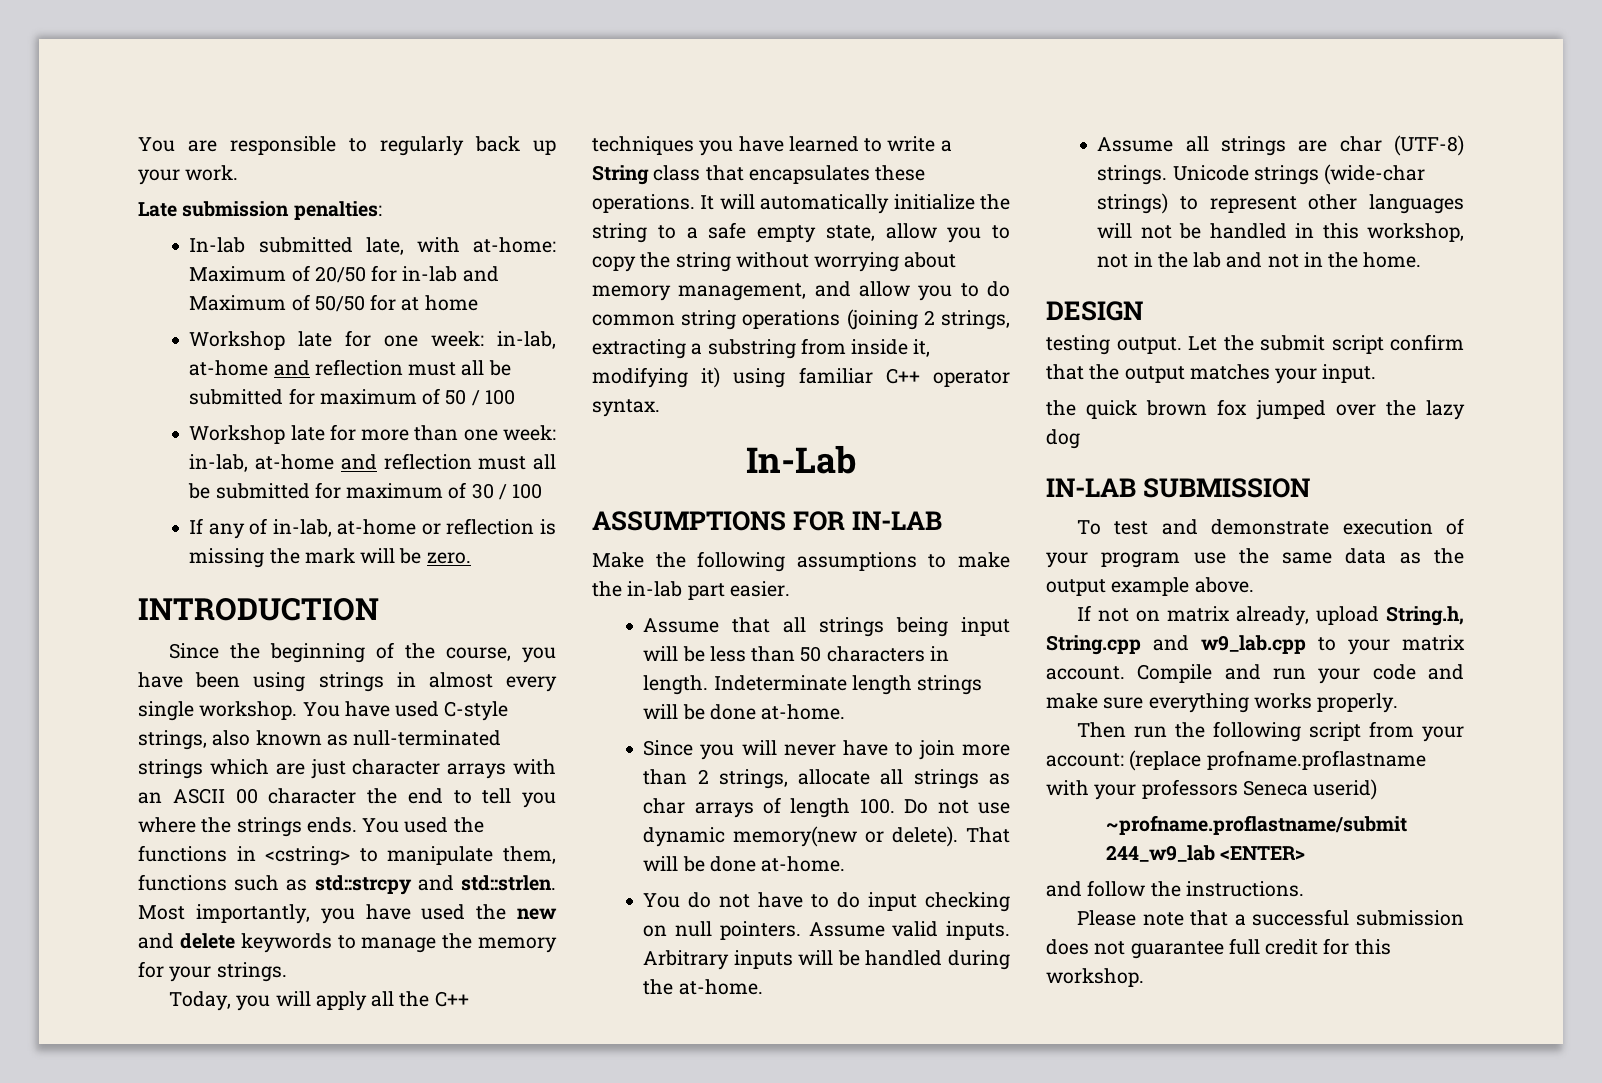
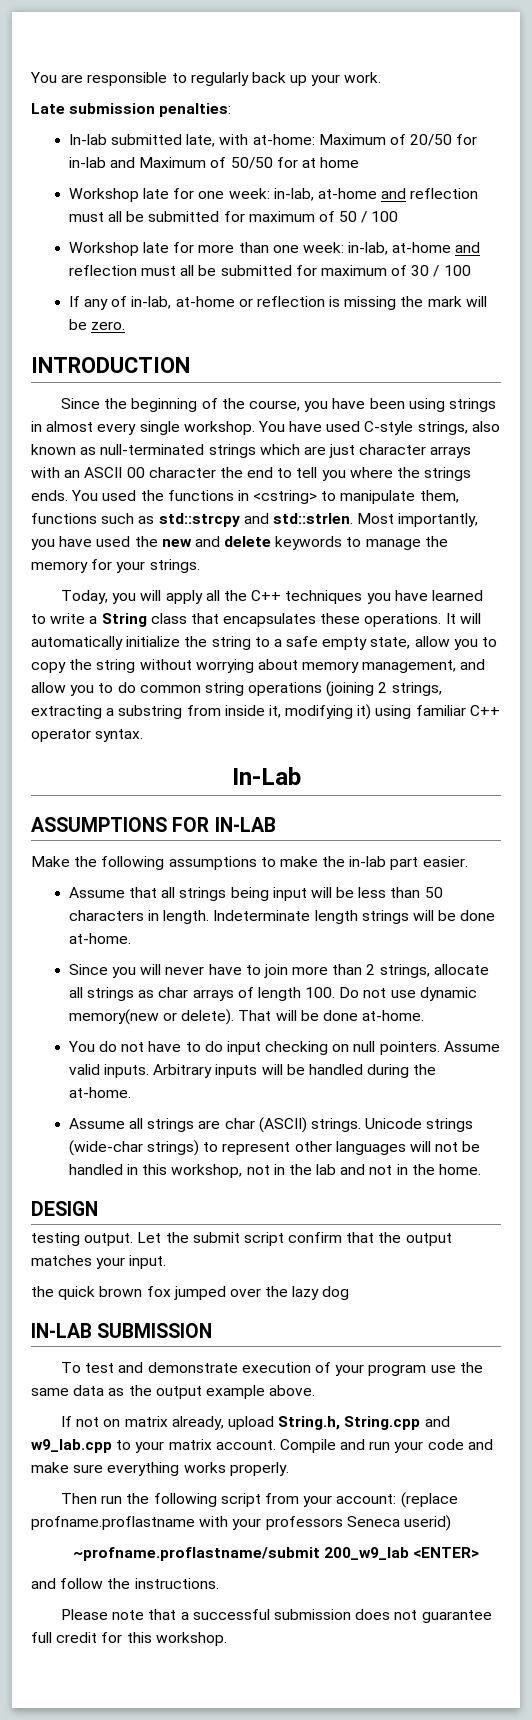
[1394,135,1464,156] (UTF-8) -> [258,1117,307,1133] (ASCII)
[1105,845,1215,862] 244_w9_lab -> [323,1547,409,1560] 200_w9_lab

